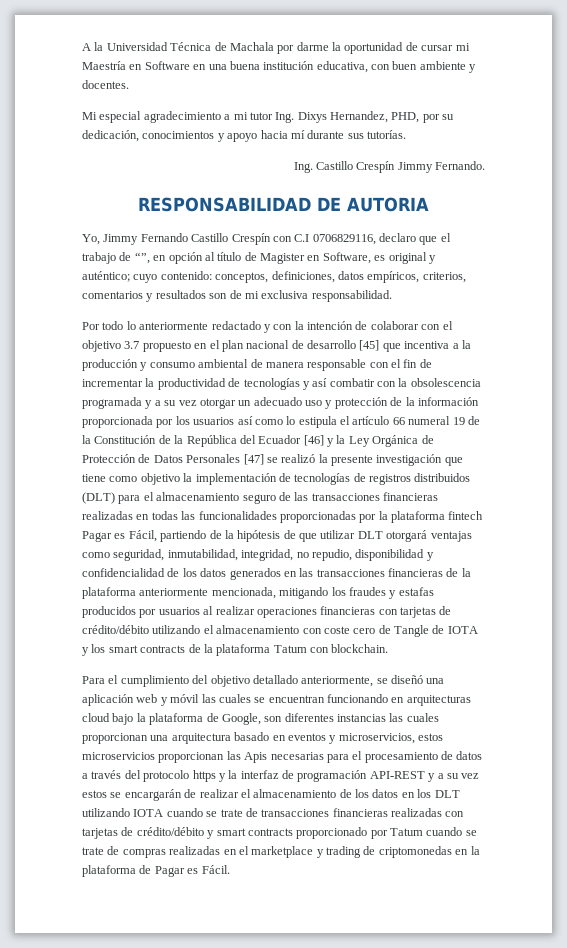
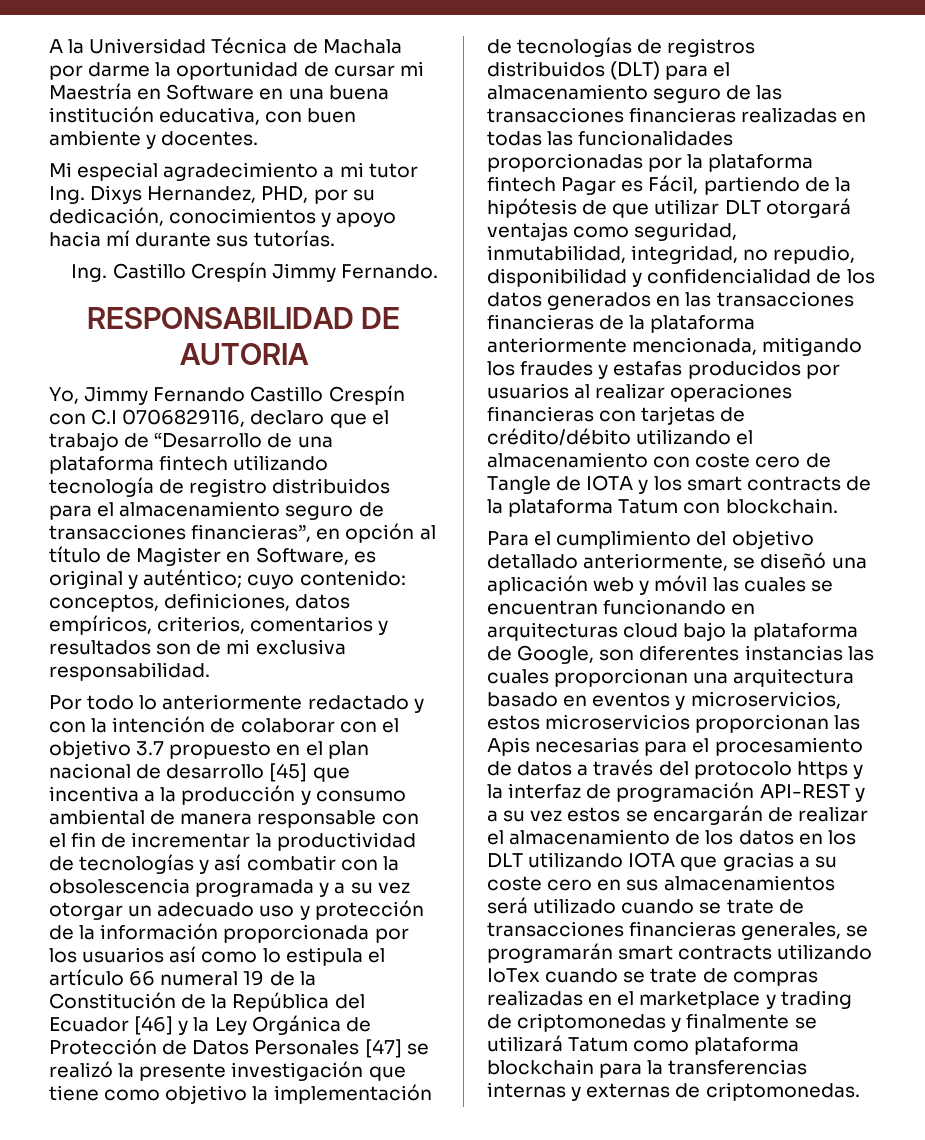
[134,252,150,264] “”, -> [154,432,333,448] [49,455,329,474] [49,477,391,497] [49,501,384,520] [49,524,312,542] “Desarrollo de una plataforma fintech utilizando tecnología de registro distribuidos para el almacenamiento seguro de transacciones financieras”,
(164, 813) none -> [680,852,837,871] [487,875,835,891] [487,897,617,914] que gracias a su coste cero en sus almacenamientos será utilizado
[391,808,465,817] [82,827,423,839] realizadas con tarjetas de crédito/débito y smart contracts proporcionado por Tatum -> [741,922,869,940] [487,943,873,963] [487,968,540,983] generales, se programarán smart contracts utilizando IoTex
[455,846,480,855] [82,865,230,877] en la plataforma de Pagar es Fácil. -> [671,1013,817,1032] [487,1035,800,1055] [487,1059,808,1078] [487,1082,860,1101] y finalmente se utilizará Tatum como plataforma blockchain para la transferencias internas y externas de criptomonedas.

